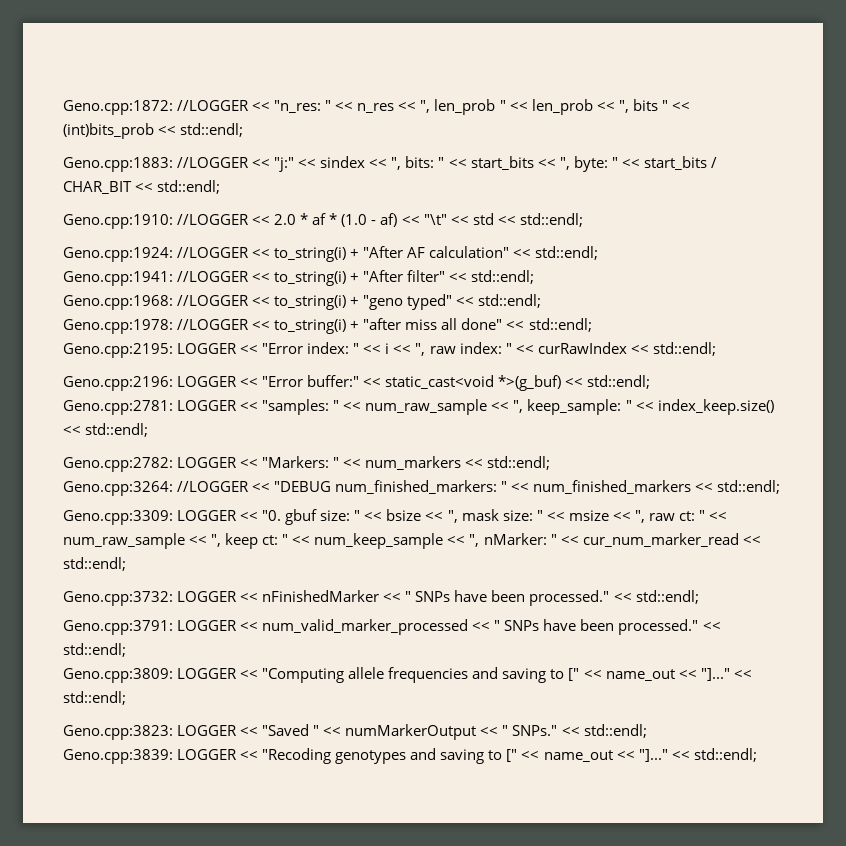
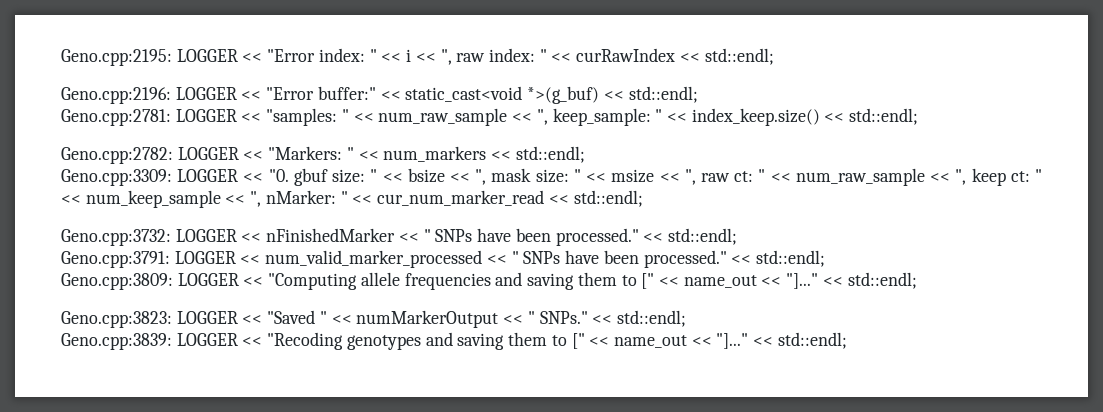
[63,99,690,115] [63,123,244,139] [63,156,717,172] [63,180,221,194] [63,213,583,229] [63,246,599,262] [63,270,535,286] [63,294,542,310] [63,318,592,334] Geno.cpp:1872: //LOGGER << "n_res: " << n_res << ", len_prob " << len_prob << ", bits " << (int)bits_prob << std::endl; // Geno.cpp:1883: //LOGGER << "j:" << sindex << ", bits: " << start_bits << ", byte: " << start_bits / CHAR_BIT << std::endl; // Geno.cpp:1910: //LOGGER << 2.0 * af * (1.0 - af) << "\t" << std << std::endl; // Geno.cpp:1924: //LOGGER << to_string(i) + "After AF calculation" << std::endl; // Geno.cpp:1941: //LOGGER << to_string(i) + "After filter" << std::endl; // Geno.cpp:1968: //LOGGER << to_string(i) + "geno typed" << std::endl; // Geno.cpp:1978: //LOGGER << to_string(i) + "after miss all done" << std::endl; // -> (61, 57) none
[63,480,781,496] // Geno.cpp:3264: //LOGGER << "DEBUG num_finished_markers: " << num_finished_markers << std::endl; -> (585, 154) none
(547, 675) none -> [577,272,617,286] them
(485, 756) none -> [508,332,548,346] them

